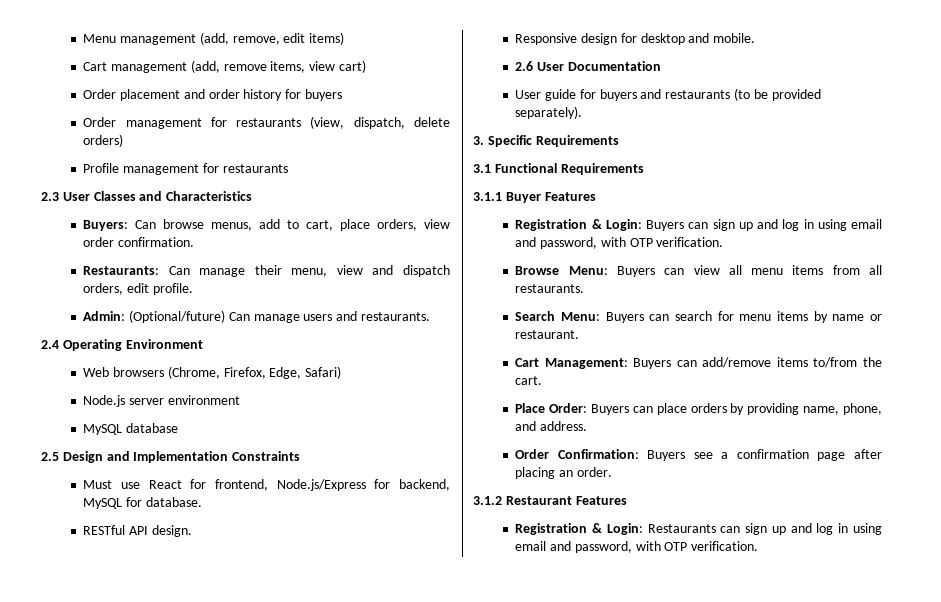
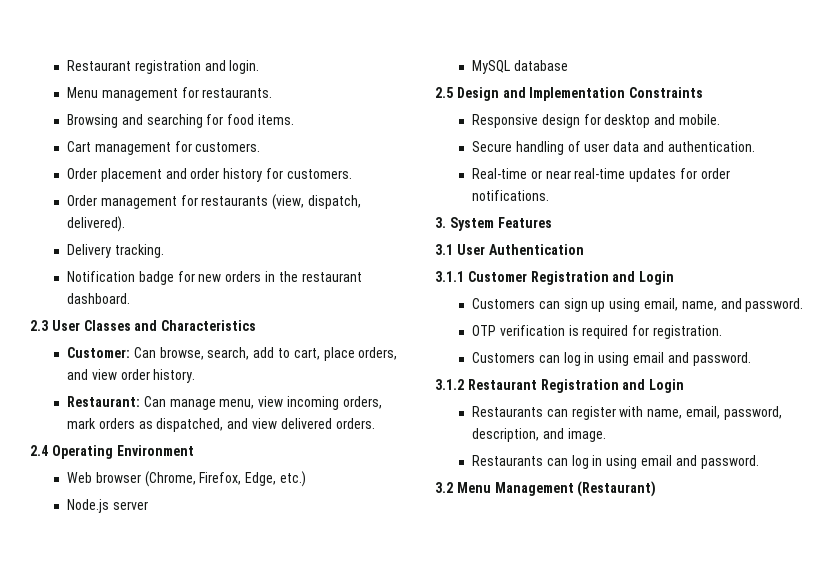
[83,32,345,45] [83,60,367,73] Menu management (add, remove, edit items) // Cart management (add, remove items, view cart) -> [67,60,260,74] [67,87,273,101] [67,114,294,128] [67,141,261,155] Restaurant registration and login. // Menu management for restaurants. // Browsing and searching for food items. // Cart management for customers.
[305,89,343,101] buyers -> [286,169,352,179] customers.
[413,117,450,127] [83,134,124,147] [83,163,288,175] delete orders) // Profile management for restaurants -> [67,216,126,232] [67,244,164,258] [67,271,362,285] [67,293,131,304] delivered). // Delivery tracking. // Notification badge for new orders in the restaurant dashboard.
[83,219,253,231] Buyers: Can browse menus, -> [67,347,250,360] Customer: Can browse, search,
(418, 225) none -> [67,369,89,380] and
[118,237,195,247] [83,265,282,277] confirmation. // Restaurants: Can manage their -> [153,369,196,383] [67,396,216,410] history. // Restaurant: Can manage
[372,265,450,277] [83,283,193,295] [83,310,431,323] and dispatch orders, edit profile. // Admin: (Optional/future) Can manage users and restaurants. -> [286,396,382,410] [67,418,375,432] incoming orders, mark orders as dispatched, and view delivered orders.
[113,367,165,377] browsers -> [95,472,141,483] browser
[305,366,342,379] Safari) -> [279,471,306,487] etc.)
[167,395,240,405] environment -> (148, 505) none
[83,479,450,491] [83,497,202,509] [83,525,192,537] // Must use React for frontend, Node.js/Express for backend, MySQL for database. // RESTful API design. -> (704, 92) none
[515,61,661,71] [515,88,821,101] [515,106,583,119] 2.6 User Documentation // User guide for buyers and restaurants (to be provided separately). -> [472,141,755,155] [472,168,730,182] [472,190,550,201] Secure handling of user data and authentication. // Real-time or near real-time updates for order notifications.
[487,135,619,147] Specific Requirements -> [449,217,552,231] System Features
[494,163,644,175] Functional Requirements -> [456,244,584,255] User Authentication
[505,192,596,203] [515,219,882,231] [515,237,724,249] [515,265,882,277] [515,284,585,293] [515,311,883,323] [515,330,580,339] [515,357,882,369] [515,376,543,385] [515,403,882,415] [515,421,588,431] [515,449,882,461] [515,467,612,479] [473,496,627,505] [515,523,882,535] [515,541,759,553] Buyer Features // Registration & Login: Buyers can sign up and log in using email and password, with OTP verification. // Browse Menu: Buyers can view all menu items from all restaurants. // Search Menu: Buyers can search for menu items by name or restaurant. // Cart Management: Buyers can add/remove items to/from the cart. // Place Order: Buyers can place orders by providing name, phone, and address. // Order Confirmation: Buyers see a confirmation page after placing an order. // 3.1.2 Restaurant Features // Registration & Login: Restaurants can sign up and log in using email and password, with OTP verification. -> [467,271,675,285] [472,298,804,312] [472,325,722,339] [472,352,751,366] [435,379,685,393] [472,406,782,420] [472,428,606,442] [472,455,759,469] [435,481,657,497] Customer Registration and Login // Customers can sign up using email, name, and password. // OTP verification is required for registration. // Customers can log in using email and password. // 3.1.2 Restaurant Registration and Login // Restaurants can register with name, email, password, description, and image. // Restaurants can log in using email and password. // 3.2 Menu Management (Restaurant)

